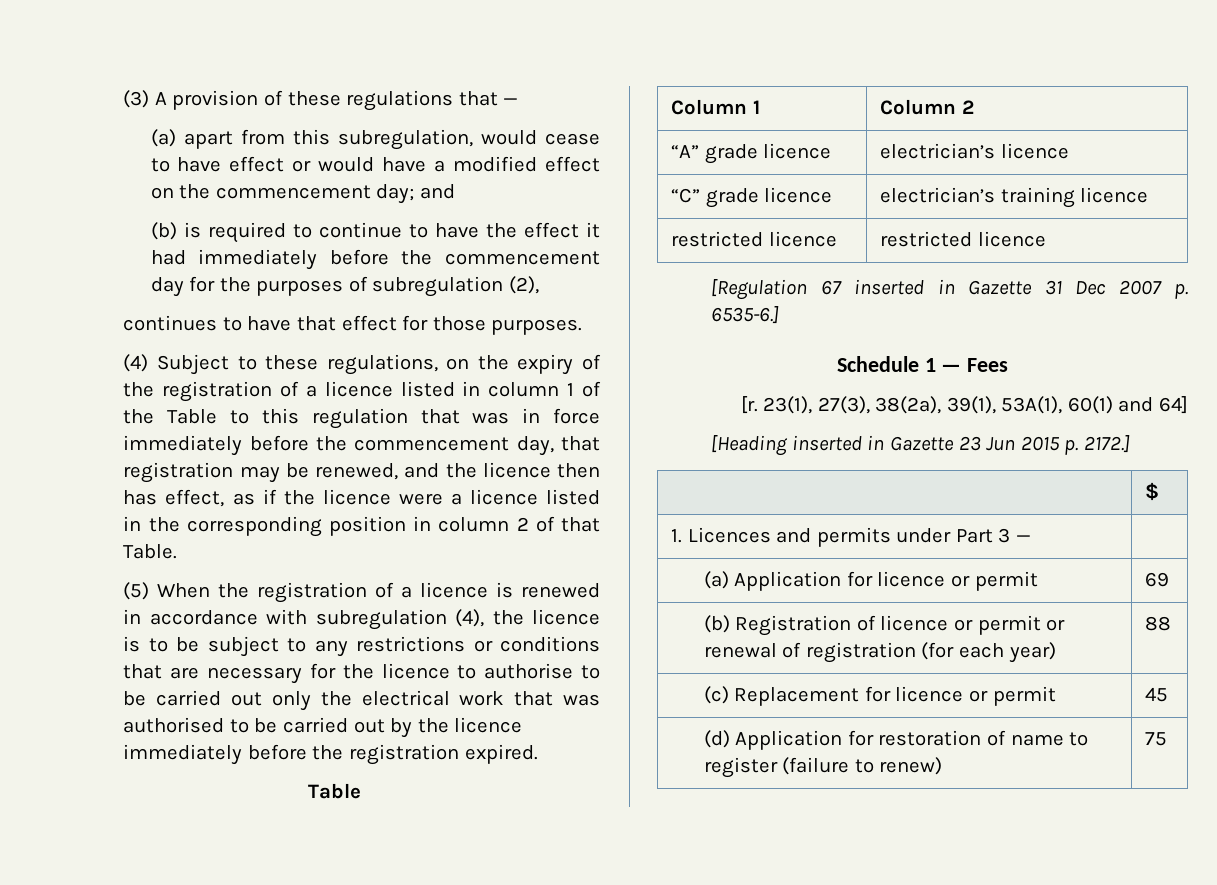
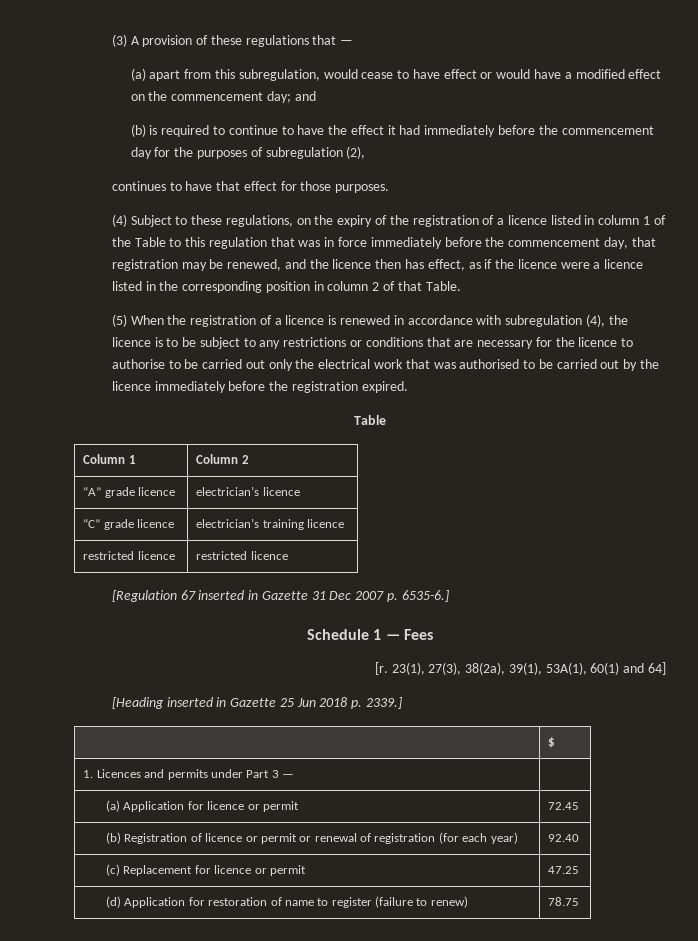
[958,435,1130,455] 23 Jun 2015 p. 2172.] -> [279,697,402,709] 25 Jun 2018 p. 2339.]
[1145,572,1170,587] 69 -> [548,802,580,810] 72.45
[1145,616,1172,631] 88 -> [548,834,580,842] 92.40
[1145,687,1169,702] 45 -> [548,866,580,874] 47.25
[1145,732,1168,746] 75 -> [548,897,580,906] 78.75

